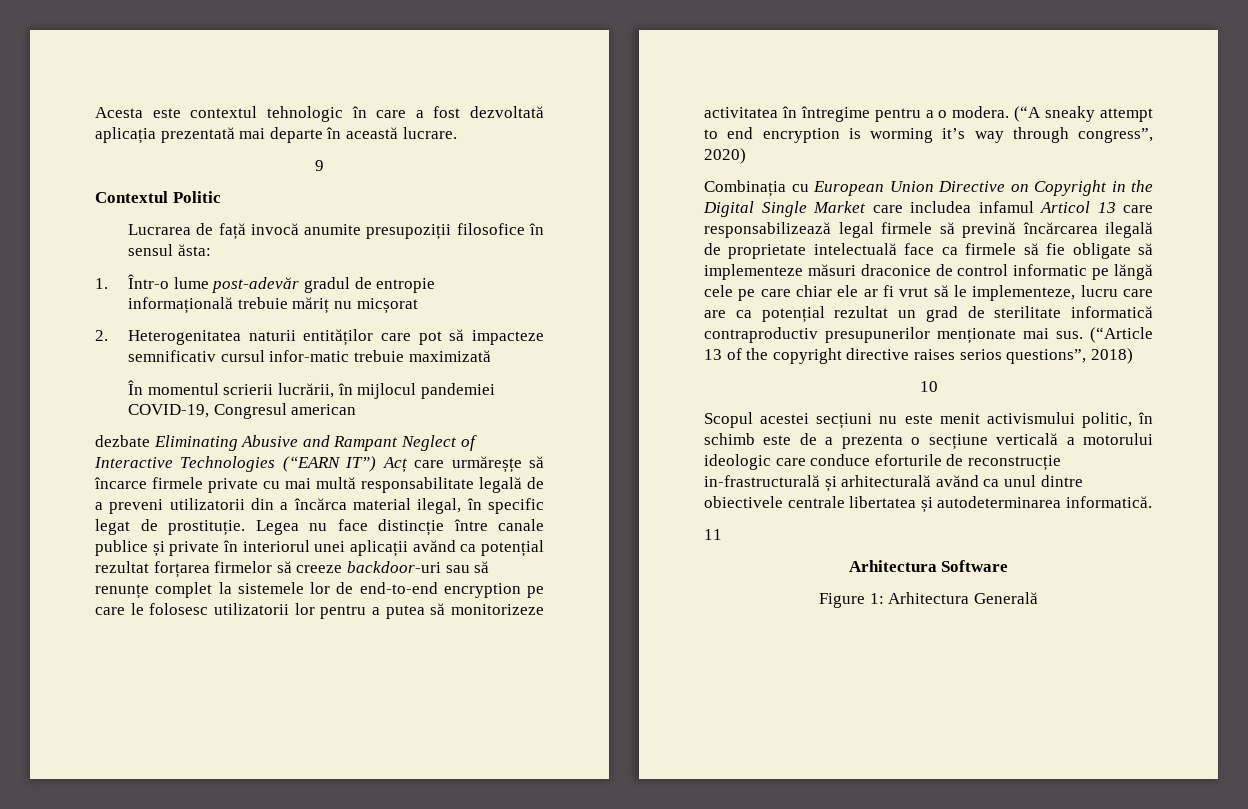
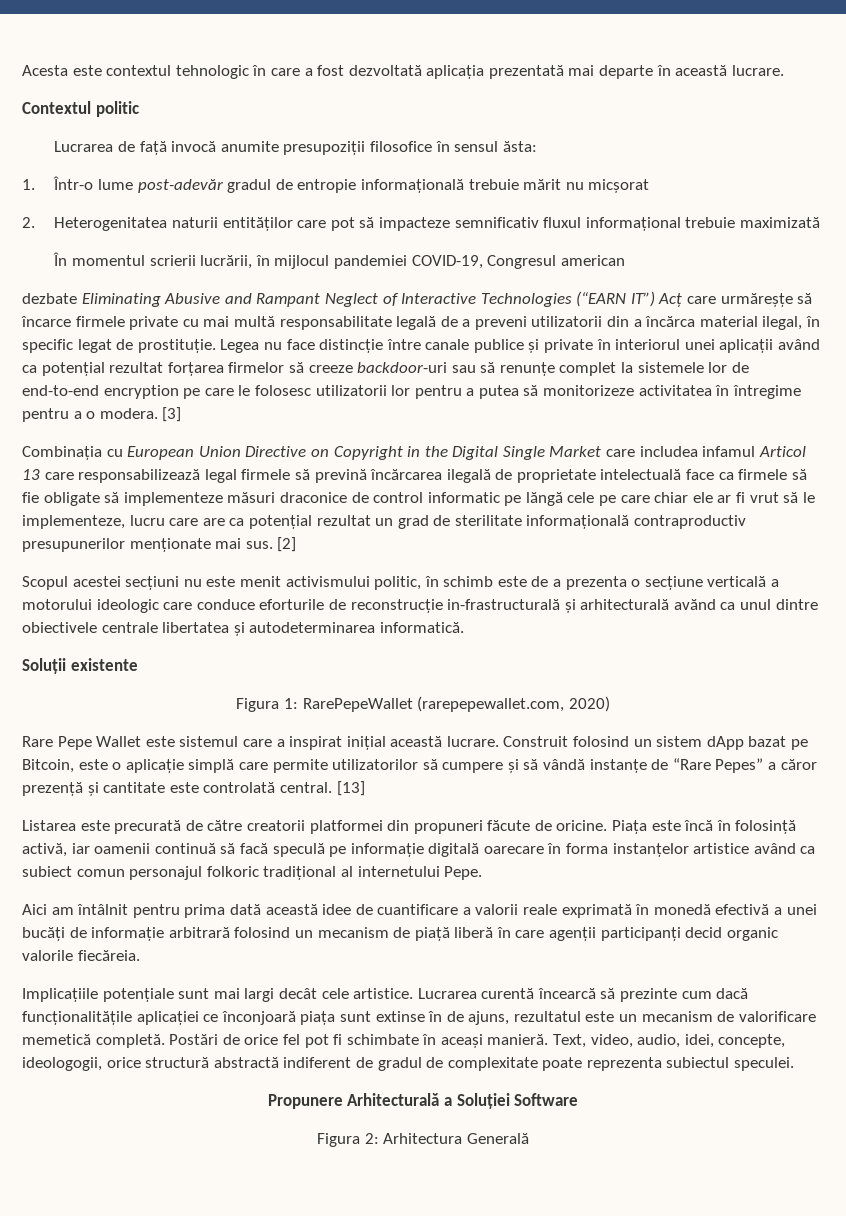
[315,160,324,171] // 9 -> (784, 70) none
[172,191,221,203] Politic -> [95,101,139,117] politic
[292,297,330,314] măriț -> [523,179,562,190] mărit
[220,350,350,362] cursul infor-matic -> [543,217,681,231] fluxul informațional
[412,540,456,552] avănd -> [778,339,821,350] având
[1014,106,1153,122] [704,127,1153,143] [704,148,746,164] (“A sneaky attempt to end encryption is worming it’s way through congress”, 2020) -> [162,407,182,422] [3]
[1071,306,1153,318] informatică -> [526,515,630,529] informațională
[1090,327,1153,343] [704,348,1133,364] [919,381,938,392] (“Article 13 of the copyright directive raises serios questions”, 2018) // 10 -> [277,537,297,552] [2]
[704,529,722,540] [848,560,937,572] 11 // Arhitectura -> [22,658,138,674] [236,696,610,712] [22,736,809,750] [22,758,817,773] [22,781,365,796] [22,820,797,834] [22,843,816,857] [22,866,483,880] [22,904,817,918] [22,927,778,941] [22,950,140,961] [22,988,749,1002] [22,1011,816,1025] [22,1034,786,1048] [22,1057,795,1071] [267,1093,510,1109] Soluții existente // Figura 1: RarePepeWallet (rarepepewallet.com, 2020) // Rare Pepe Wallet este sistemul care a inspirat inițial această lucrare. Construit folosind un sistem dApp bazat pe Bitcoin, este o aplicație simplă care permite utilizatorilor să cumpere și să vândă instanțe de “Rare Pepes” a căror prezență și cantitate este controlată central. [13] // Listarea este precurată de către creatorii platformei din propuneri făcute de oricine. Piața este încă în folosință activă, iar oamenii continuă să facă speculă pe informație digitală oarecare în forma instanțelor artistice având ca subiect comun personajul folkoric tradițional al internetului Pepe. // Aici am întâlnit pentru prima dată această idee de cuantificare a valorii reale exprimată în monedă efectivă a unei bucăți de informație arbitrară folosind un mecanism de piață liberă în care agenții participanți decid organic valorile fiecăreia. // Implicațiile potențiale sunt mai largi decât cele artistice. Lucrarea curentă încearcă să prezinte cum dacă funcționalitățile aplicației ce înconjoară piața sunt extinse în de ajuns, rezultatul este un mecanism de valorificare memetică completă. Postări de orice fel pot fi schimbate în aceași manieră. Text, video, audio, idei, concepte, ideologogii, orice structură abstractă indiferent de gradul de complexitate poate reprezenta subiectul speculei. // Propunere Arhitecturală a Soluției
[819,593,884,608] Figure 1: -> [317,1133,379,1147] Figura 2:

